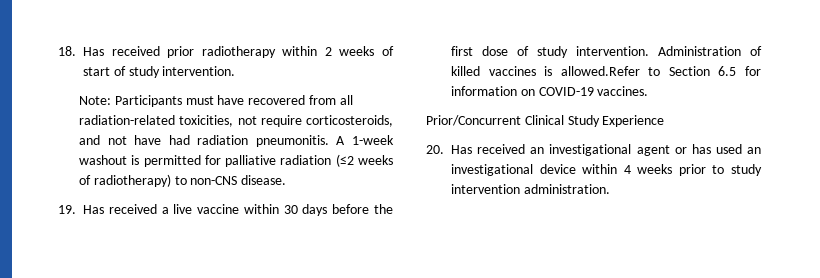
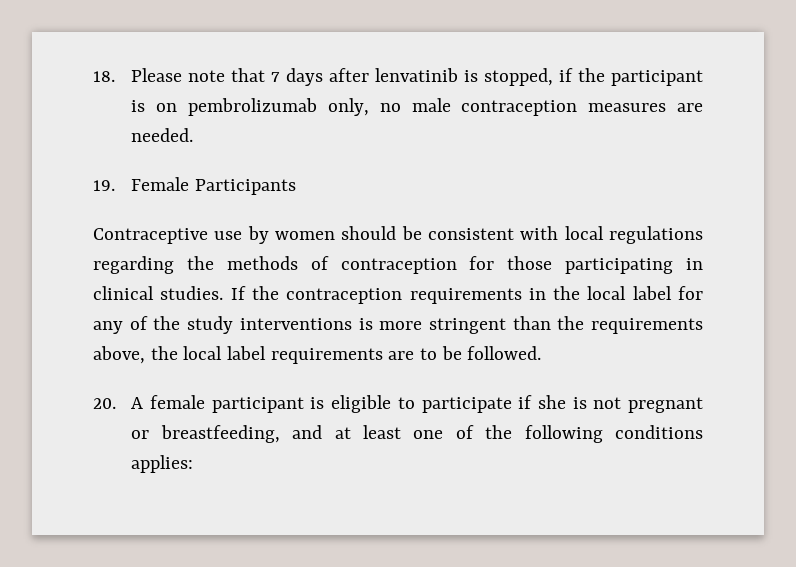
[83,46,394,58] [83,66,236,78] [79,95,353,107] [79,115,393,127] [79,135,394,147] [79,154,393,167] [79,174,287,187] [58,204,393,216] [451,46,762,58] [451,66,761,76] [451,86,649,96] [426,115,665,127] [426,144,761,156] [451,164,762,176] [451,184,610,194] Has received prior radiotherapy within 2 weeks of start of study intervention. // Note: Participants must have recovered from all radiation-related toxicities, not require corticosteroids, and not have had radiation pneumonitis. A 1-week washout is permitted for palliative radiation (≤2 weeks of radiotherapy) to non-CNS disease. // 19. Has received a live vaccine within 30 days before the first dose of study intervention. Administration of killed vaccines is allowed.Refer to Section 6.5 for information on COVID-19 vaccines. // Prior/Concurrent Clinical Study Experience // 20. Has received an investigational agent or has used an investigational device within 4 weeks prior to study intervention administration. -> [131,68,704,86] [131,98,703,116] [131,128,194,142] [93,177,297,195] [93,226,703,244] [93,256,703,274] [93,286,703,304] [93,316,703,334] [93,346,542,364] [93,395,703,413] [131,425,703,443] [131,455,194,473] Please note that 7 days after lenvatinib is stopped, if the participant is on pembrolizumab only, no male contraception measures are needed. // 19. Female Participants // Contraceptive use by women should be consistent with local regulations regarding the methods of contraception for those participating in clinical studies. If the contraception requirements in the local label for any of the study interventions is more stringent than the requirements above, the local label requirements are to be followed. // 20. A female participant is eligible to participate if she is not pregnant or breastfeeding, and at least one of the following conditions applies:

